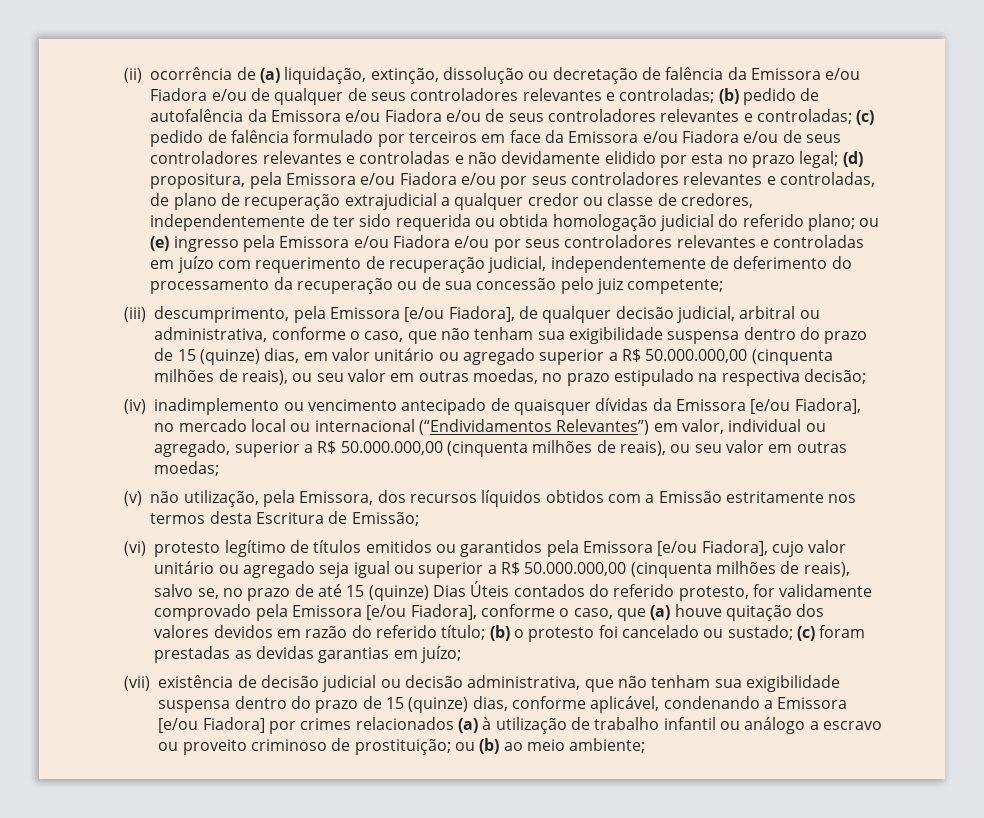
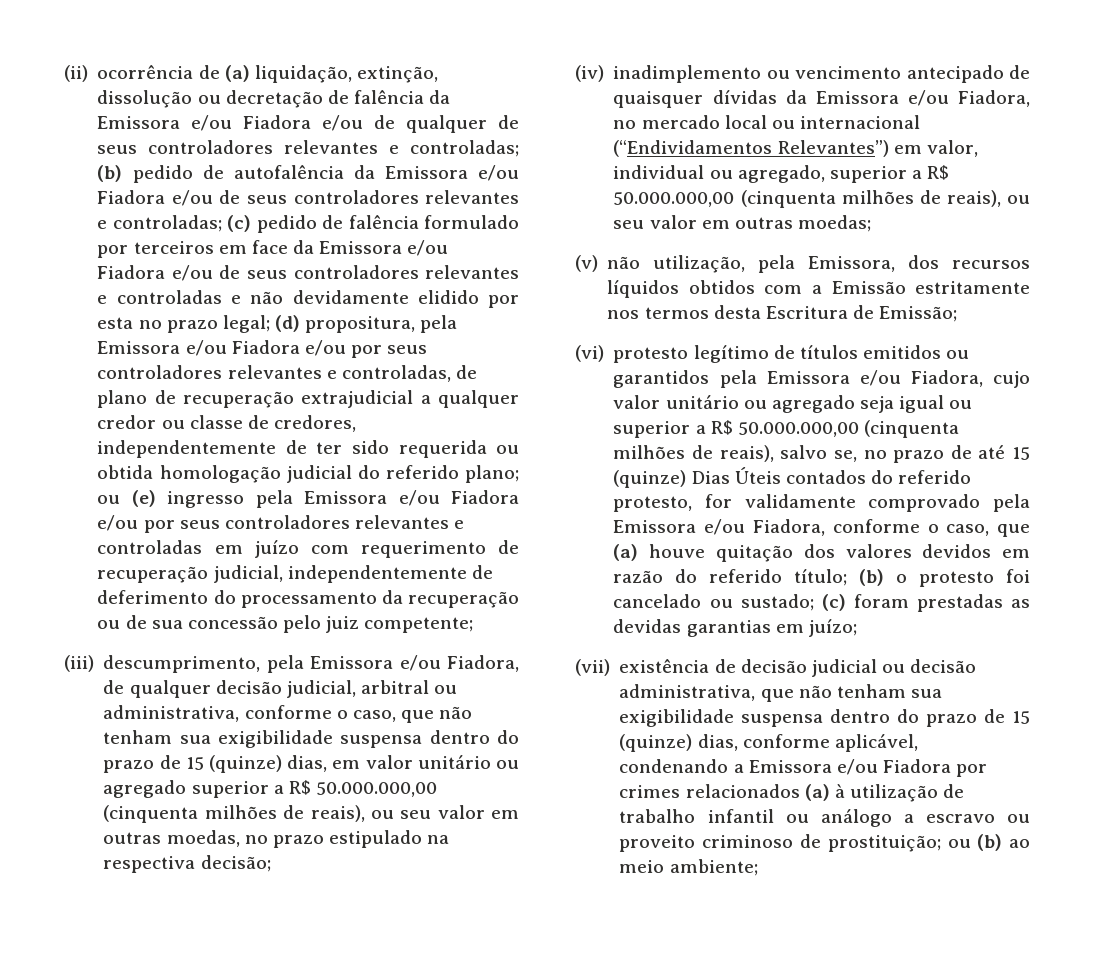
[404,306,515,322] [e/ou Fiadora], -> [399,655,519,672] e/ou Fiadora,
[750,398,861,414] [e/ou Fiadora], -> [907,90,1030,107] e/ou Fiadora,
[657,540,768,556] [e/ou Fiadora], -> [859,370,983,387] e/ou Fiadora,
[366,604,477,620] [e/ou Fiadora], -> [704,519,825,536] e/ou Fiadora,
[158,717,265,733] [e/ou Fiadora] -> [836,759,951,775] e/ou Fiadora

